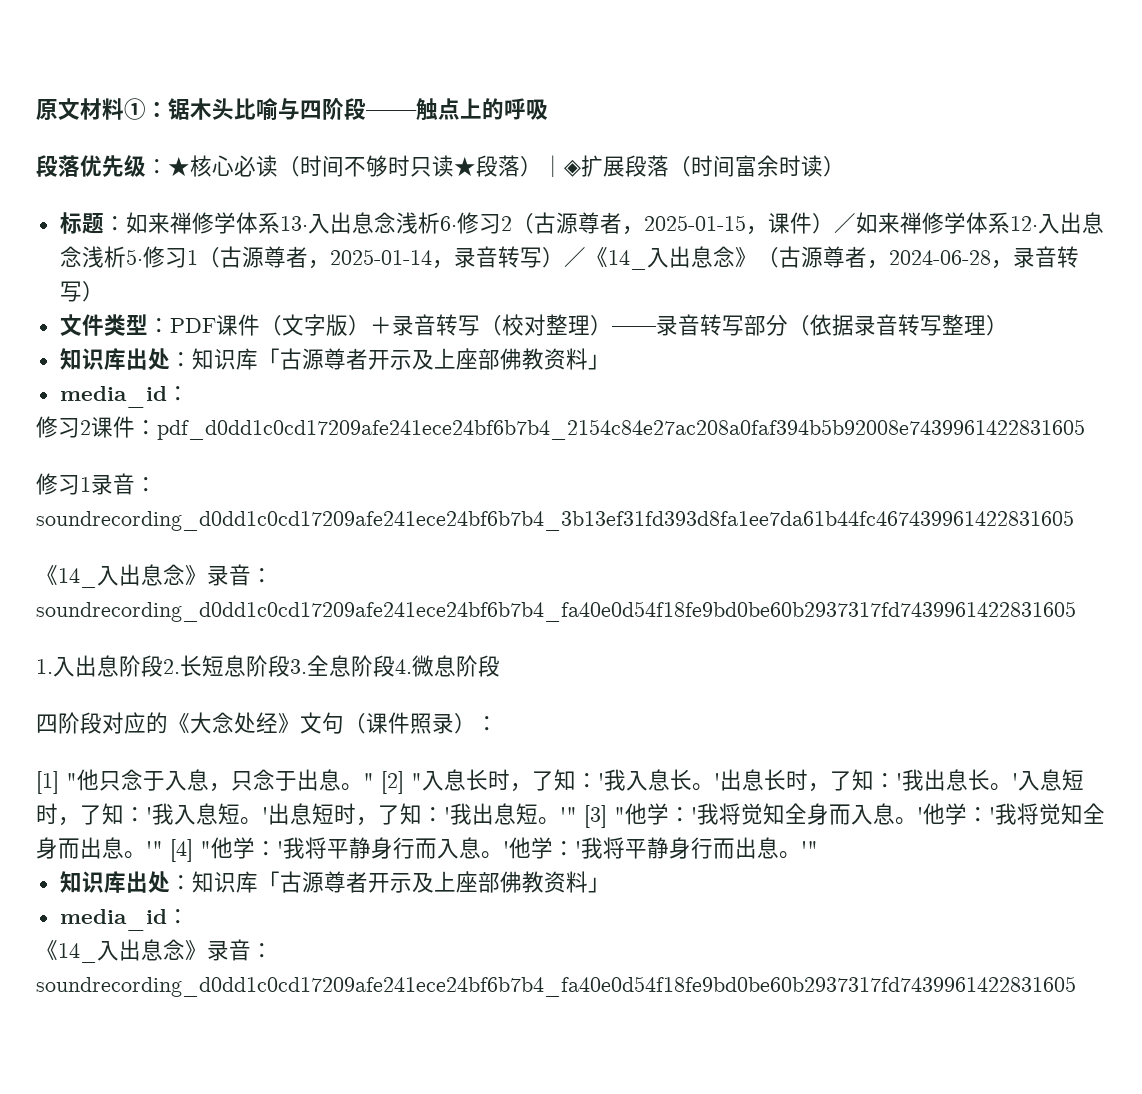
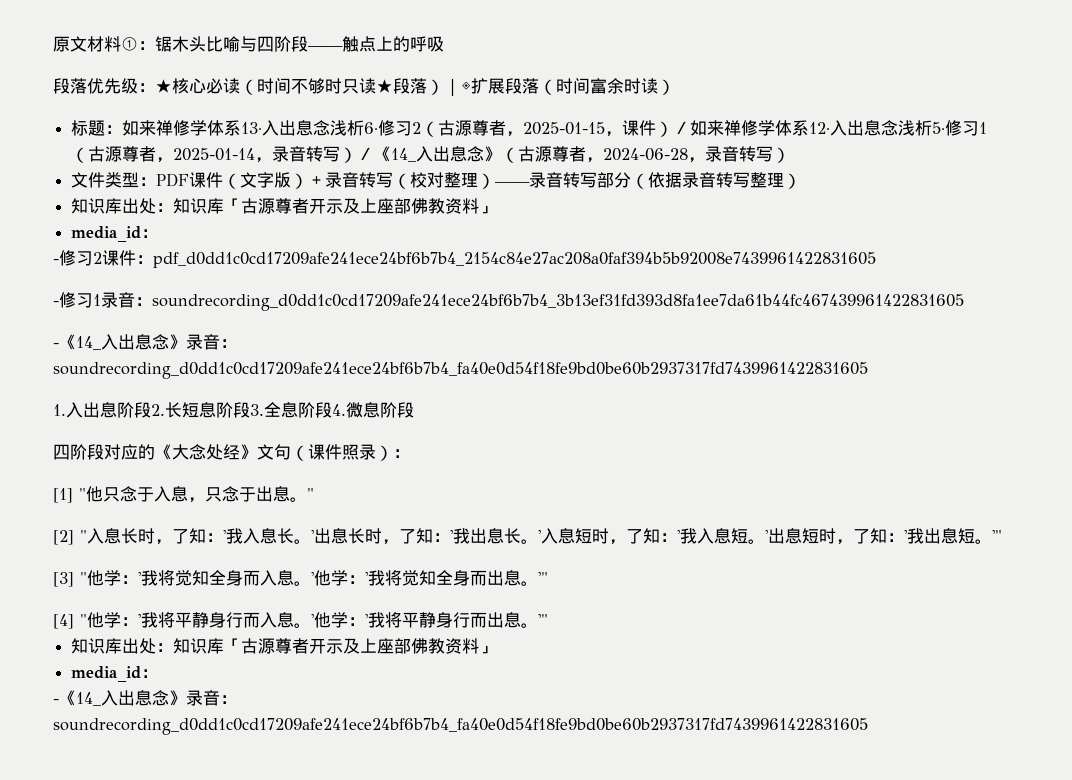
(189, 393) none -> [53,259,59,264] -
(1085, 429) none -> [53,301,59,306] -
(1074, 520) none -> [53,343,59,348] -
(374, 780) none -> (314, 494) //
(577, 814) none -> (1002, 536) //
(163, 848) none -> (548, 578) //
(189, 916) none -> [53,699,59,704] -

